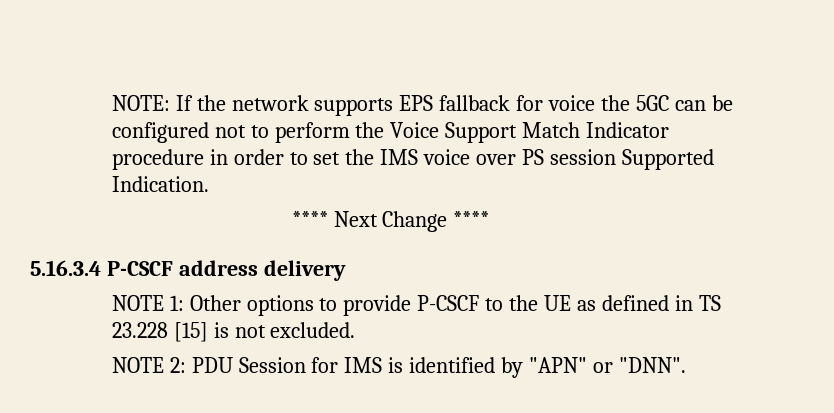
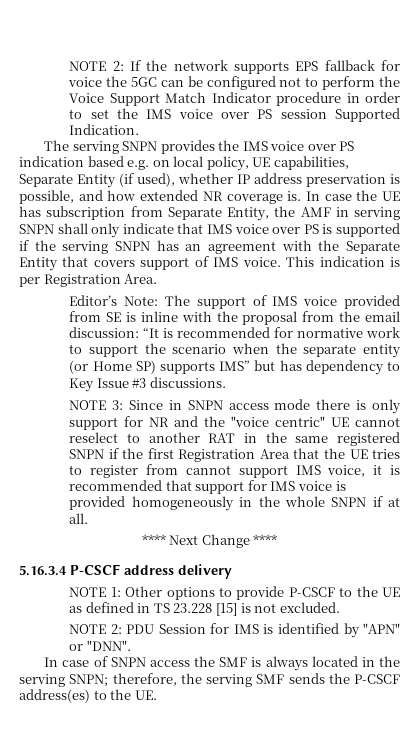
[111,95,170,111] NOTE: -> [69,61,124,71] NOTE 2:
(209, 184) none -> [44,140,355,154] [19,156,349,171] [19,173,400,188] [19,190,400,204] [19,206,400,221] [19,223,400,238] [19,240,401,254] [19,256,400,271] [19,274,158,287] [69,295,400,309] [69,311,401,325] [69,327,400,338] [69,343,401,358] [69,360,400,375] [69,377,226,392] [69,399,402,414] [69,416,400,430] [69,432,400,446] [69,448,400,462] [69,464,400,478] [69,480,346,494] [69,496,400,511] [69,513,89,524] // The serving SNPN provides the IMS voice over PS indication based e.g. on local policy, UE capabilities, Separate Entity (if used), whether IP address preservation is possible, and how extended NR coverage is. In case the UE has subscription from Separate Entity, the AMF in serving SNPN shall only indicate that IMS voice over PS is supported if the serving SNPN has an agreement with the Separate Entity that covers support of IMS voice. This indication is per Registration Area. // Editor’s Note: The support of IMS voice provided from SE is inline with the proposal from the email discussion: “It is recommended for normative work to support the scenario when the separate entity (or Home SP) supports IMS” but has dependency to Key Issue #3 discussions. // NOTE 3: Since in SNPN access mode there is only support for NR and the "voice centric" UE cannot reselect to another RAT in the same registered SNPN if the first Registration Area that the UE tries to register from cannot support IMS voice, it is recommended that support for IMS voice is provided homogeneously in the whole SNPN if at all.
(687, 365) none -> [44,656,400,671] [19,673,400,687] [19,689,157,703] // In case of SNPN access the SMF is always located in the serving SNPN; therefore, the serving SMF sends the P-CSCF address(es) to the UE.

